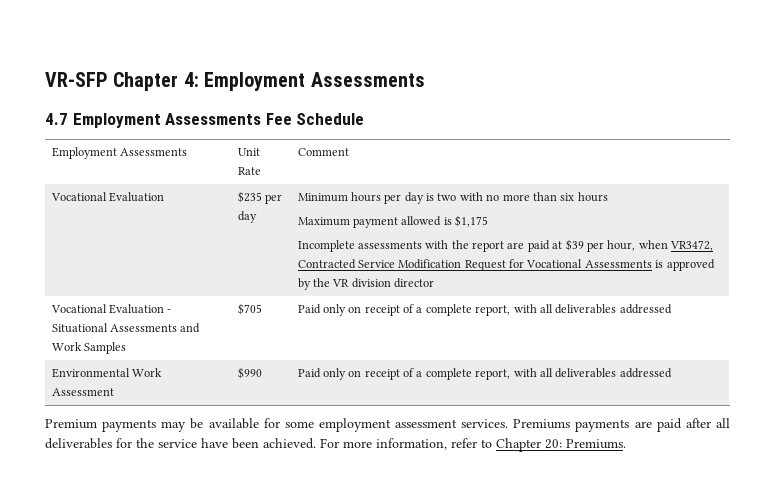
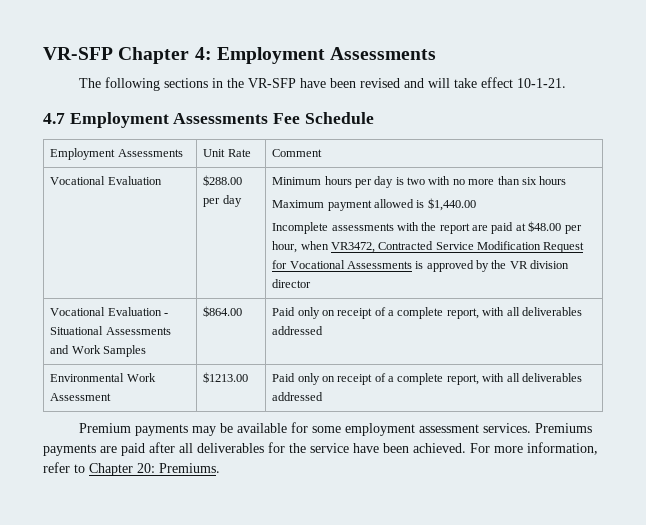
(425, 79) none -> [78,77,566,91] // The following sections in the VR-SFP have been revised and will take effect 10-1-21.
[237,191,262,203] $235 -> [203,175,243,186] $288.00
[455,215,489,227] $1,175 -> [427,198,476,211] $1,440.00
[565,239,584,251] $39 -> [528,221,562,232] $48.00
[237,303,262,315] $705 -> [203,306,243,317] $864.00
[237,367,262,379] $990 -> [203,372,249,383] $1213.00

